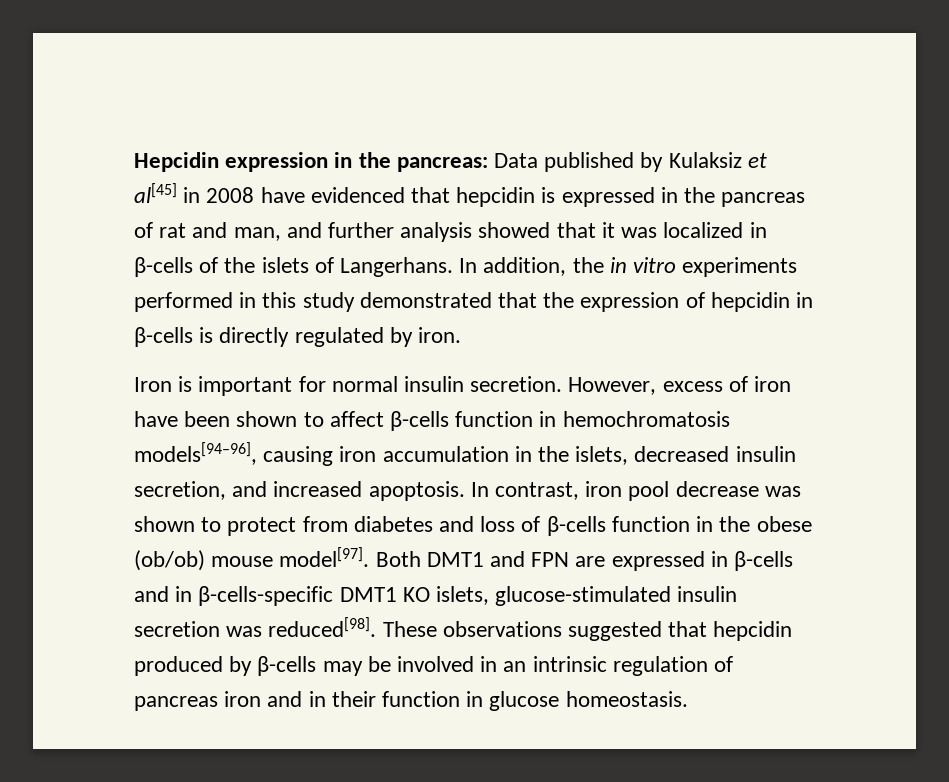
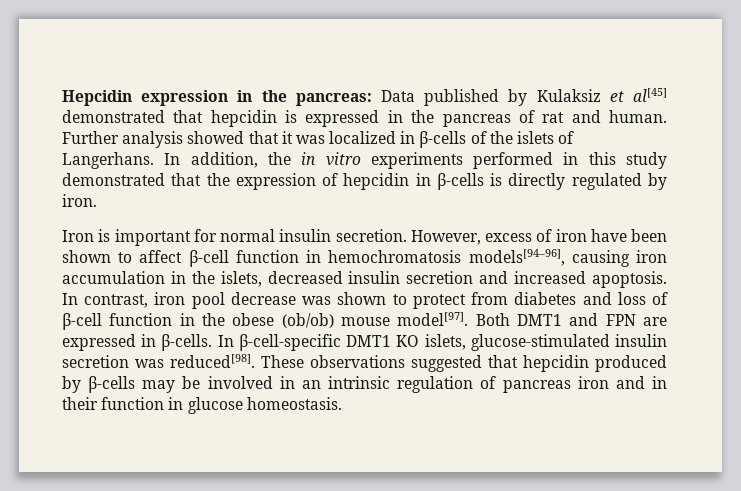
[183,187,405,203] in 2008 have evidenced -> [62,110,165,123] demonstrated
[233,222,395,241] man, and further -> [609,110,667,123] [62,131,119,144] human. Further
[390,411,450,431] β-cells -> [188,250,229,267] β-cell
[134,481,226,500] secretion, -> [406,271,474,284] secretion
[546,516,606,536] β-cells -> [62,313,102,330] β-cell
[734,551,794,571] [134,586,334,606] β-cells and in β-cells-specific -> [161,334,341,351] β-cells. In β-cell-specific

